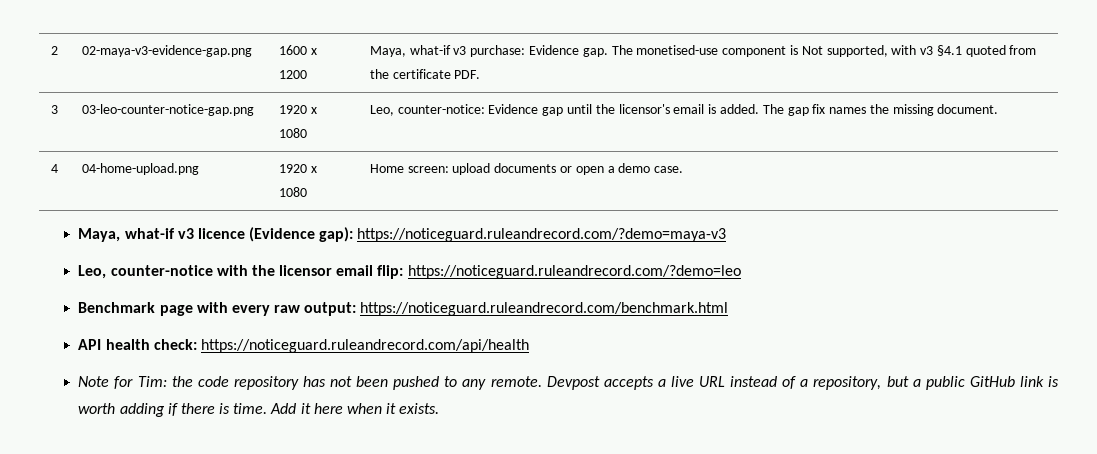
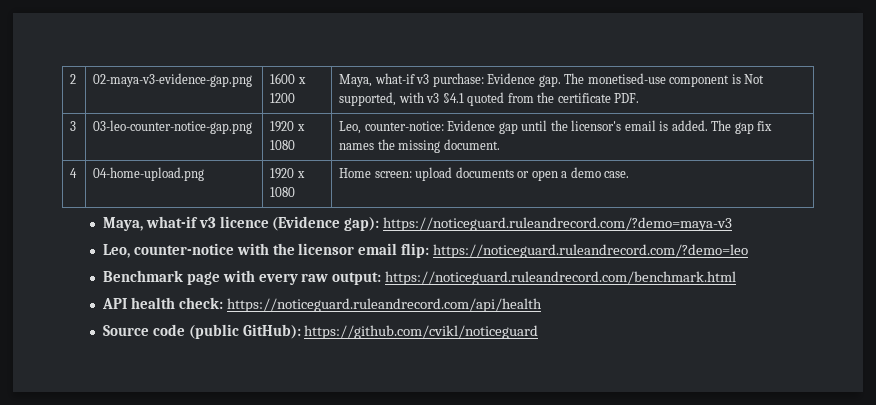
[78,376,1059,390] [78,403,440,417] Note for Tim: the code repository has not been pushed to any remote. Devpost accepts a live URL instead of a repository, but a public GitHub link is worth adding if there is time. Add it here when it exists. -> [102,324,539,339] Source code (public GitHub): https://github.com/cvikl/noticeguard

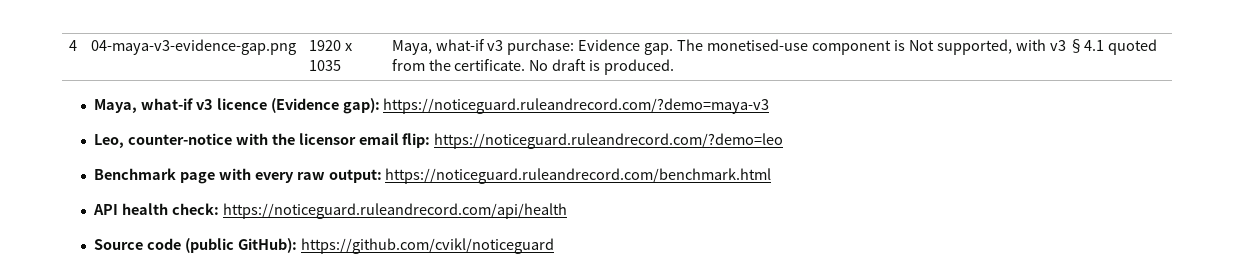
[70,74,77,84] [93,73,253,87] [270,73,306,84] [270,93,296,103] 2 | 02-maya-v3-evidence-gap.png | 1600 x 1200 -> [68,40,77,51] [90,39,296,55] [308,40,352,51] [308,60,341,71] 4 | 04-maya-v3-evidence-gap.png | 1920 x 1035
[557,93,640,103] [70,121,77,131] [93,120,253,134] [270,121,305,132] [270,140,296,150] [339,120,773,134] [339,139,500,153] [70,168,78,178] [93,167,205,181] [270,168,305,179] [270,187,296,197] [339,167,630,181] certificate PDF. // 3 | 03-leo-counter-notice-gap.png | 1920 x 1080 | Leo, counter-notice: Evidence gap until the licensor's email is added. The gap fix names the missing document. // 4 | 04-home-upload.png | 1920 x 1080 | Home screen: upload documents or open a demo case. -> [454,59,675,75] certificate. No draft is produced.

